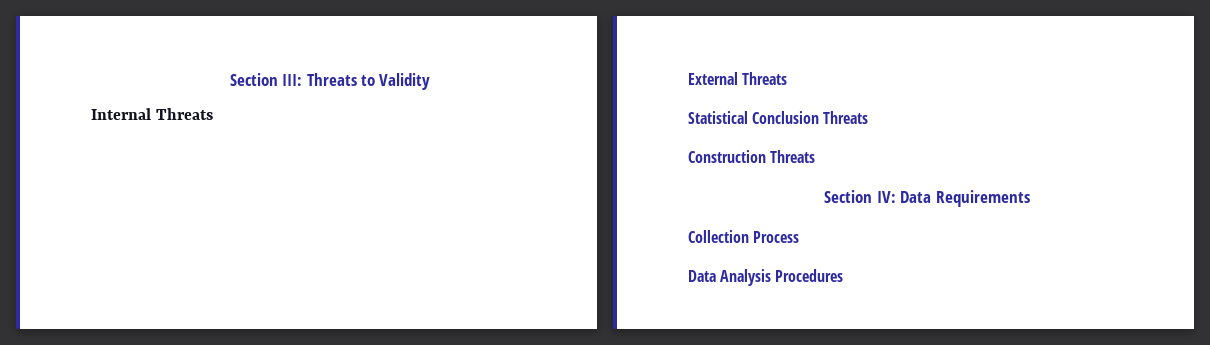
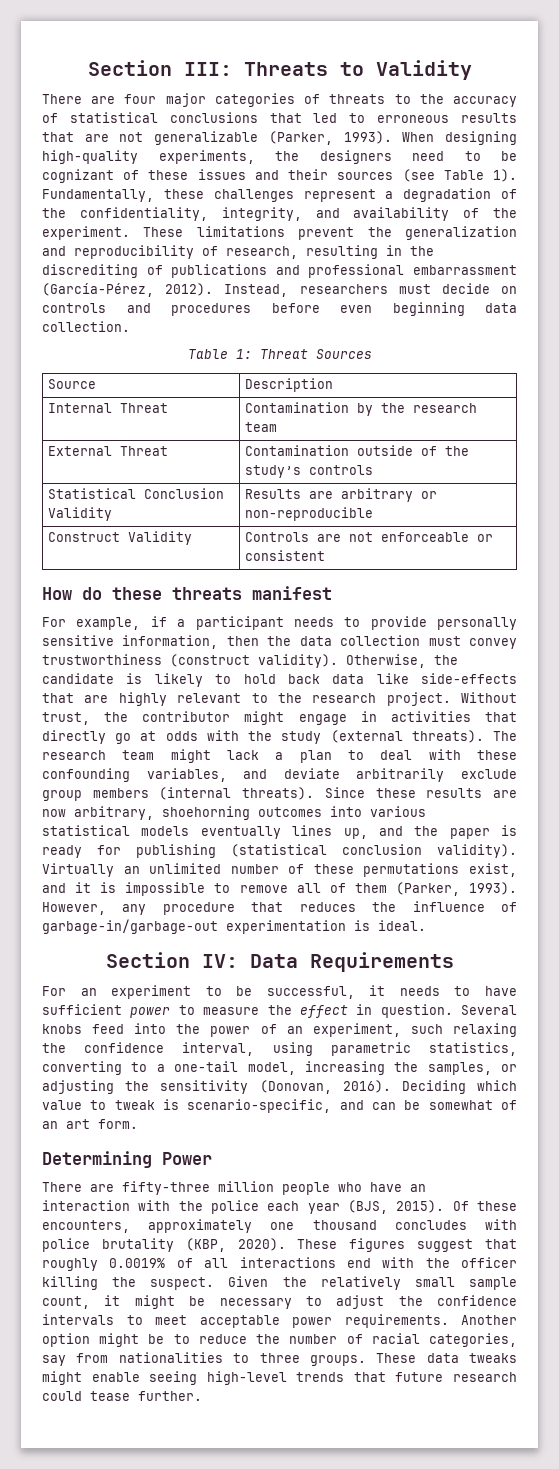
[91,108,213,120] [688,72,788,85] [688,111,869,124] [688,150,816,163] [824,190,1030,207] [688,230,800,243] [688,269,844,286] Internal Threats // External Threats // Statistical Conclusion Threats // Construction Threats // Section IV: Data Requirements // Collection Process // Data Analysis Procedures -> [42,93,517,107] [42,112,517,123] [42,131,517,145] [42,150,517,164] [42,169,517,183] [42,188,517,202] [42,207,517,221] [42,226,517,240] [42,245,434,259] [42,264,517,278] [42,283,517,297] [42,302,517,316] [42,321,130,332] [187,349,372,359] [48,379,97,389] [245,378,334,392] [48,403,169,413] [245,402,478,416] [245,422,278,432] [48,446,169,456] [245,445,470,456] [245,465,374,478] [48,488,225,499] [48,507,113,521] [245,488,438,502] [245,507,374,521] [48,531,193,545] [245,532,494,542] [245,550,326,561] [42,586,332,600] [42,616,517,630] [42,635,517,649] [42,654,458,668] [42,673,517,687] [42,692,517,706] [42,711,517,725] [42,730,517,744] [42,749,517,763] [42,768,517,782] [42,787,517,801] [42,806,426,820] [42,825,517,839] [42,844,517,858] [42,863,517,877] [42,882,518,896] [42,901,517,915] [42,919,426,934] [105,952,454,972] [42,985,517,999] [42,1004,517,1018] [42,1023,517,1037] [42,1042,517,1056] [42,1061,517,1075] [42,1080,517,1094] [42,1099,517,1113] [42,1119,138,1129] [42,1151,212,1168] [42,1181,426,1195] [42,1200,517,1214] [42,1219,517,1233] [42,1238,517,1252] [42,1257,517,1271] [42,1276,517,1290] [42,1295,517,1309] [42,1314,517,1328] [42,1333,517,1347] [42,1352,517,1366] [42,1371,517,1385] [42,1391,202,1401] There are four major categories of threats to the accuracy of statistical conclusions that led to erroneous results that are not generalizable (Parker, 1993). When designing high-quality experiments, the designers need to be cognizant of these issues and their sources (see Table 1). Fundamentally, these challenges represent a degradation of the confidentiality, integrity, and availability of the experiment. These limitations prevent the generalization and reproducibility of research, resulting in the discrediting of publications and professional embarrassment (García-Pérez, 2012). Instead, researchers must decide on controls and procedures before even beginning data collection. // Table 1: Threat Sources // Source | Description // Internal Threat | Contamination by the research team // External Threat | Contamination outside of the study’s controls // Statistical Conclusion Validity | Results are arbitrary or non-reproducible // Construct Validity | Controls are not enforceable or consistent // How do these threats manifest // For example, if a participant needs to provide personally sensitive information, then the data collection must convey trustworthiness (construct validity). Otherwise, the candidate is likely to hold back data like side-effects that are highly relevant to the research project. Without trust, the contributor might engage in activities that directly go at odds with the study (external threats). The research team might lack a plan to deal with these confounding variables, and deviate arbitrarily exclude group members (internal threats). Since these results are now arbitrary, shoehorning outcomes into various statistical models eventually lines up, and the paper is ready for publishing (statistical conclusion validity). Virtually an unlimited number of these permutations exist, and it is impossible to remove all of them (Parker, 1993). However, any procedure that reduces the influence of garbage-in/garbage-out experimentation is ideal. // Section IV: Data Requirements // For an experiment to be successful, it needs to have sufficient power to measure the effect in question. Several knobs feed into the power of an experiment, such relaxing the confidence interval, using parametric statistics, converting to a one-tail model, increasing the samples, or adjusting the sensitivity (Donovan, 2016). Deciding which value to tweak is scenario-specific, and can be somewhat of an art form. // Determining Power // There are fifty-three million people who have an interaction with the police each year (BJS, 2015). Of these encounters, approximately one thousand concludes with police brutality (KBP, 2020). These figures suggest that roughly 0.0019% of all interactions end with the officer killing the suspect. Given the relatively small sample count, it might be necessary to adjust the confidence intervals to meet acceptable power requirements. Another option might be to reduce the number of racial categories, say from nationalities to three groups. These data tweaks might enable seeing high-level trends that future research could tease further.

